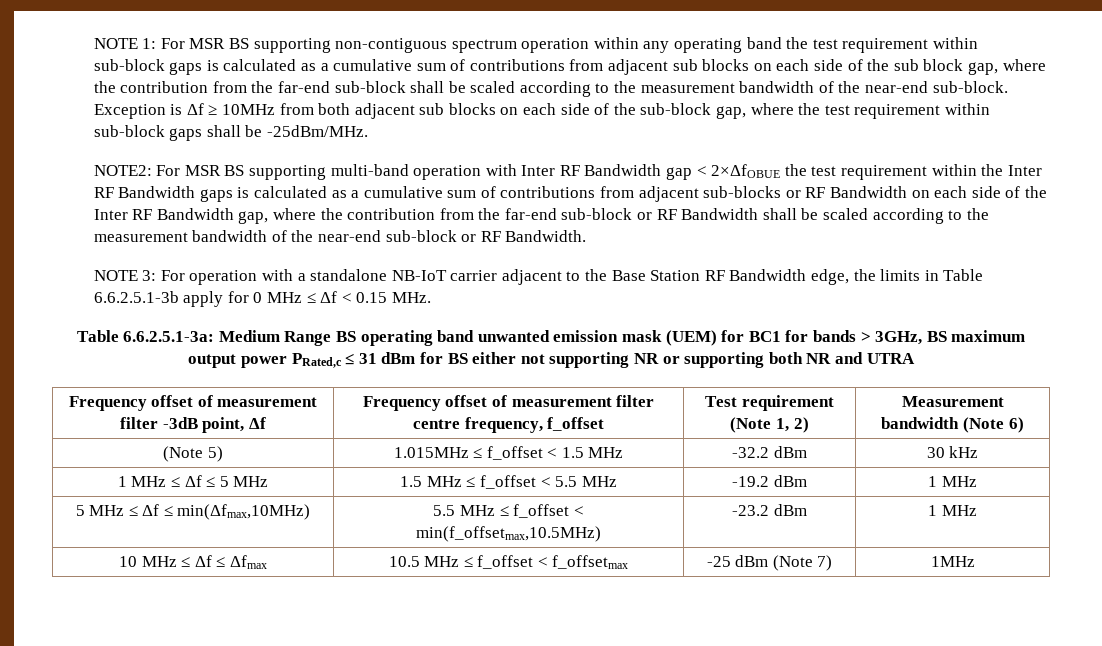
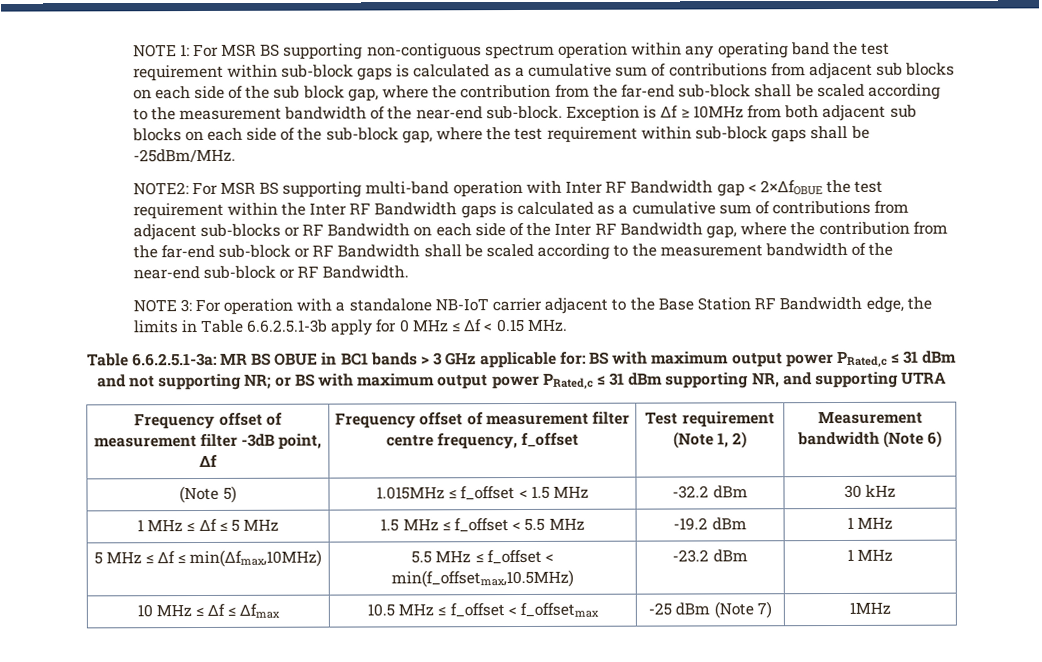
[218,330,1026,346] [188,352,863,368] Medium Range BS operating band unwanted emission mask (UEM) for BC1 for bands > 3GHz, BS maximum output power PRated,c ≤ 31 dBm for BS either not supporting NR or supporting both NR and -> [219,350,958,369] [96,371,898,391] MR BS OBUE in BC1 bands > 3 GHz applicable for: BS with maximum output power PRated,c ≤ 31 dBm and not supporting NR; or BS with maximum output power PRated,c ≤ 31 dBm supporting NR, and supporting

